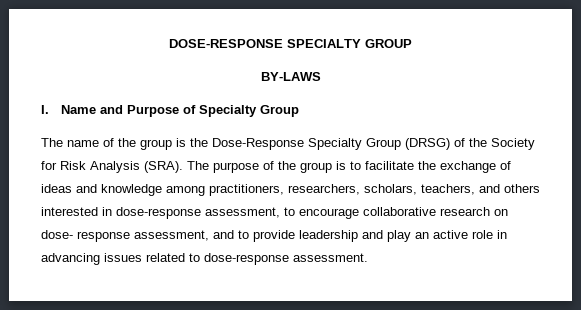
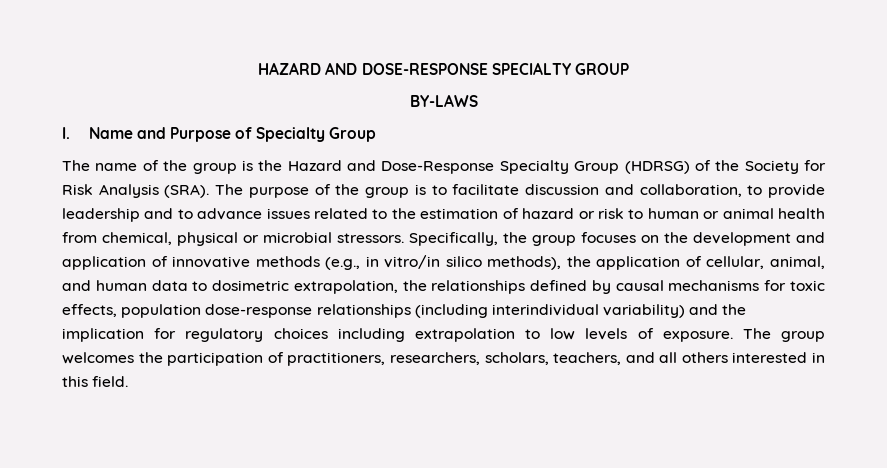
(169, 43) none -> [258,62,358,75] HAZARD AND
(208, 142) none -> [287,160,376,171] Hazard and
[405,138,450,150] (DRSG) -> [624,161,690,174] (HDRSG)
[418,161,511,173] [41,184,205,196] the exchange of ideas and knowledge among -> [525,184,826,198] [62,208,825,222] [62,232,825,246] [62,255,826,270] [62,280,825,294] [62,304,747,318] [62,328,825,342] [62,352,284,366] discussion and collaboration, to provide leadership and to advance issues related to the estimation of hazard or risk to human or animal health from chemical, physical or microbial stressors. Specifically, the group focuses on the development and application of innovative methods (e.g., in vitro/in silico methods), the application of cellular, animal, and human data to dosimetric extrapolation, the relationships defined by causal mechanisms for toxic effects, population dose-response relationships (including interindividual variability) and the implication for regulatory choices including extrapolation to low levels of exposure. The group welcomes the participation of
(500, 188) none -> [659,352,678,363] all
[116,207,508,219] [41,230,507,242] [41,253,368,265] dose-response assessment, to encourage collaborative research on dose- response assessment, and to provide leadership and play an active role in advancing issues related to dose-response assessment. -> [62,376,129,387] this field.

